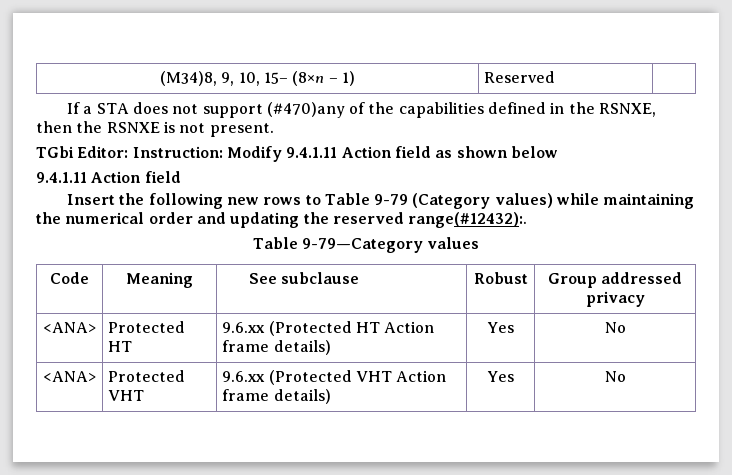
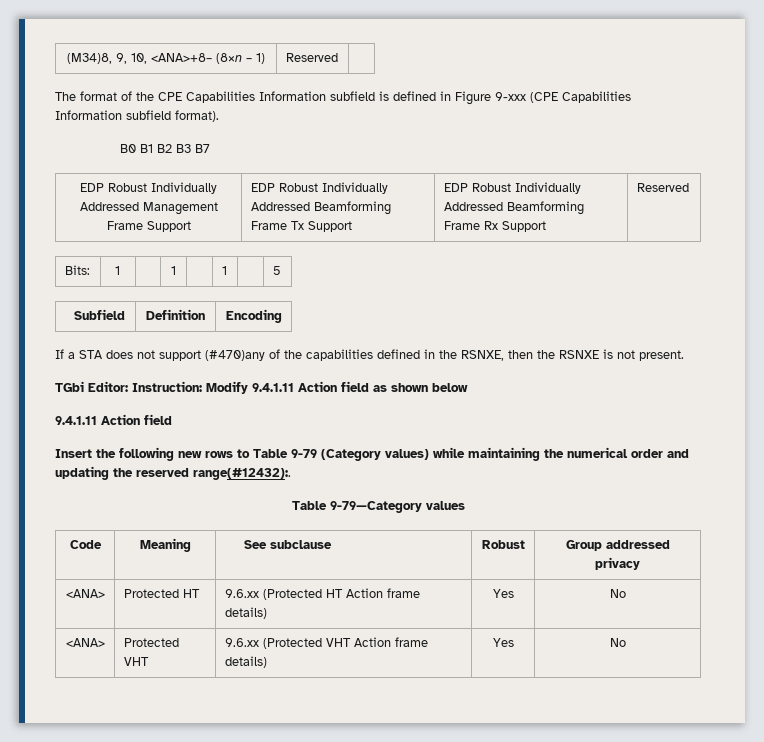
[264,72,288,84] 15– -> [151,53,212,62] <ANA>+8–
(556, 77) none -> [55,91,631,105] [55,110,219,122] [120,144,211,153] [80,182,217,194] [79,202,218,215] [106,221,191,232] [250,182,388,194] [250,201,391,215] [250,221,352,232] [443,182,581,194] [443,201,584,215] [443,221,546,232] [636,183,689,192] [64,265,90,275] [114,266,120,275] [171,266,176,275] [221,266,227,275] [272,266,281,275] [74,309,126,320] [146,309,205,320] [225,309,282,323] // The format of the CPE Capabilities Information subfield is defined in Figure 9-xxx (CPE Capabilities Information subfield format). // B0 B1 B2 B3 B7 // EDP Robust Individually Addressed Management Frame Support | EDP Robust Individually Addressed Beamforming Frame Tx Support | EDP Robust Individually Addressed Beamforming Frame Rx Support | Reserved // Bits: | 1 | | 1 | | 1 | | 5 // Subfield | Definition | Encoding

